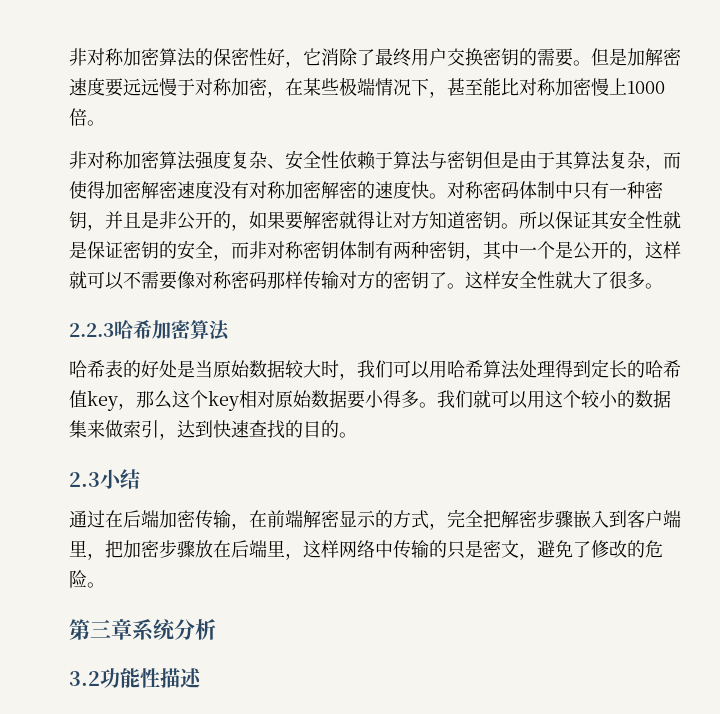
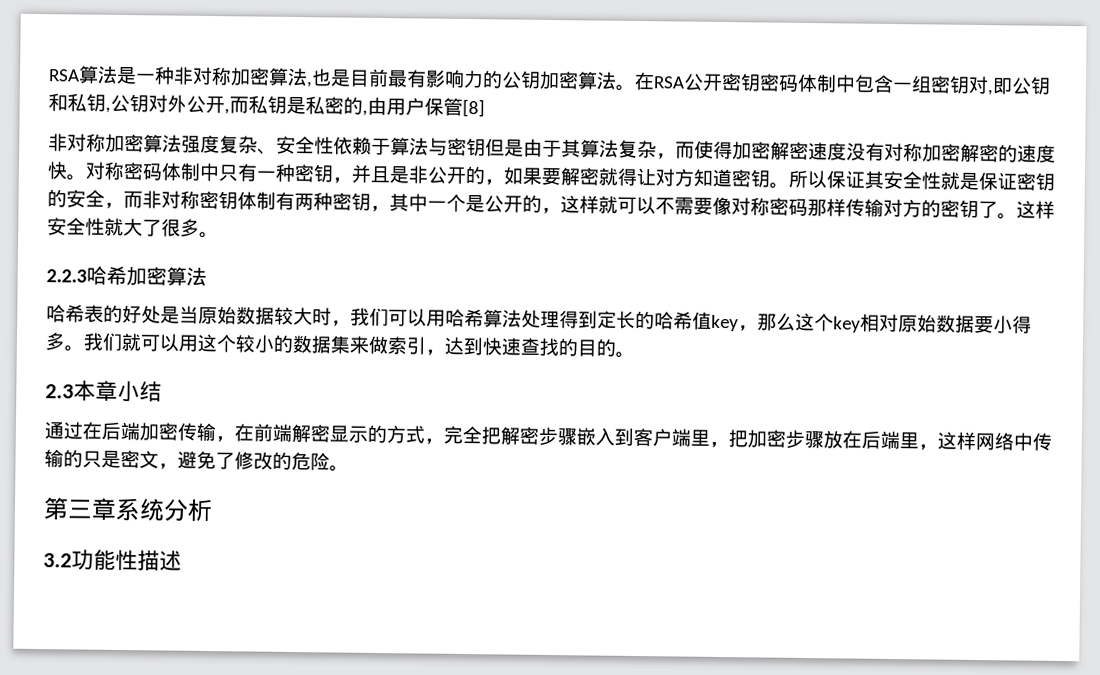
[69,48,681,68] [69,77,665,98] [69,108,105,126] 非对称加密算法的保密性好，它消除了最终用户交换密钥的需要。但是加解密速度要远远慢于对称加密，在某些极端情况下，甚至能比对称加密慢上1000倍。 -> [48,65,1051,96] [48,93,485,118] RSA算法是一种非对称加密算法,也是目前最有影响力的公钥加密算法。在RSA公开密钥密码体制中包含一组密钥对,即公钥和私钥,公钥对外公开,而私钥是私密的,由用户保管[8]
(100, 479) none -> [73,380,118,401] 本章

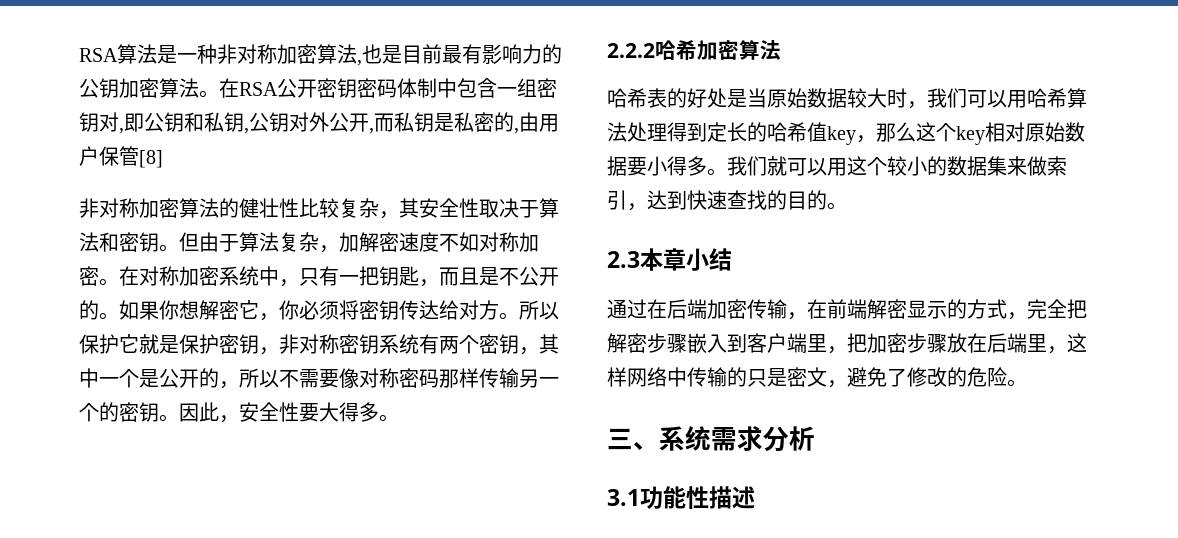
[181,134,771,160] 强度复杂、安全性依赖于算法与密钥但是由于其算法复杂，而使得加密 -> [219,198,559,219] [79,232,359,253] 的健壮性比较复杂，其安全性取决于算法和密钥。但由于算法复杂，加
[846,142,1056,163] [47,161,1055,191] [47,189,333,211] 没有对称加密解密的速度快。对称密码体制中只有一种密钥，并且是非公开的，如果要解密就得让对方知道密钥。所以保证其安全性就是保证密钥的安全，而非对称密钥体制有两种 -> [439,232,539,252] [79,266,559,287] [79,300,559,321] [79,334,479,355] 不如对称加密。在对称加密系统中，只有一把钥匙，而且是不公开的。如果你想解密它，你必须将密钥传达给对方。所以保护它就是保护密钥，非对称密钥系统有两个
[560,195,637,215] 这样就可 -> [239,368,259,388] 所
[883,198,1055,220] [47,217,181,237] 对方的密钥了。这样安全性就大了很 -> [519,369,559,388] [79,402,359,423] 另一个的密钥。因此，安全性要大得
[46,269,87,283] 2.2.3 -> [607,43,655,58] 2.2.2
[43,497,165,522] 第三章系统 -> [607,426,763,452] 三、系统需求
[43,553,72,568] 3.2 -> [607,489,640,506] 3.1

